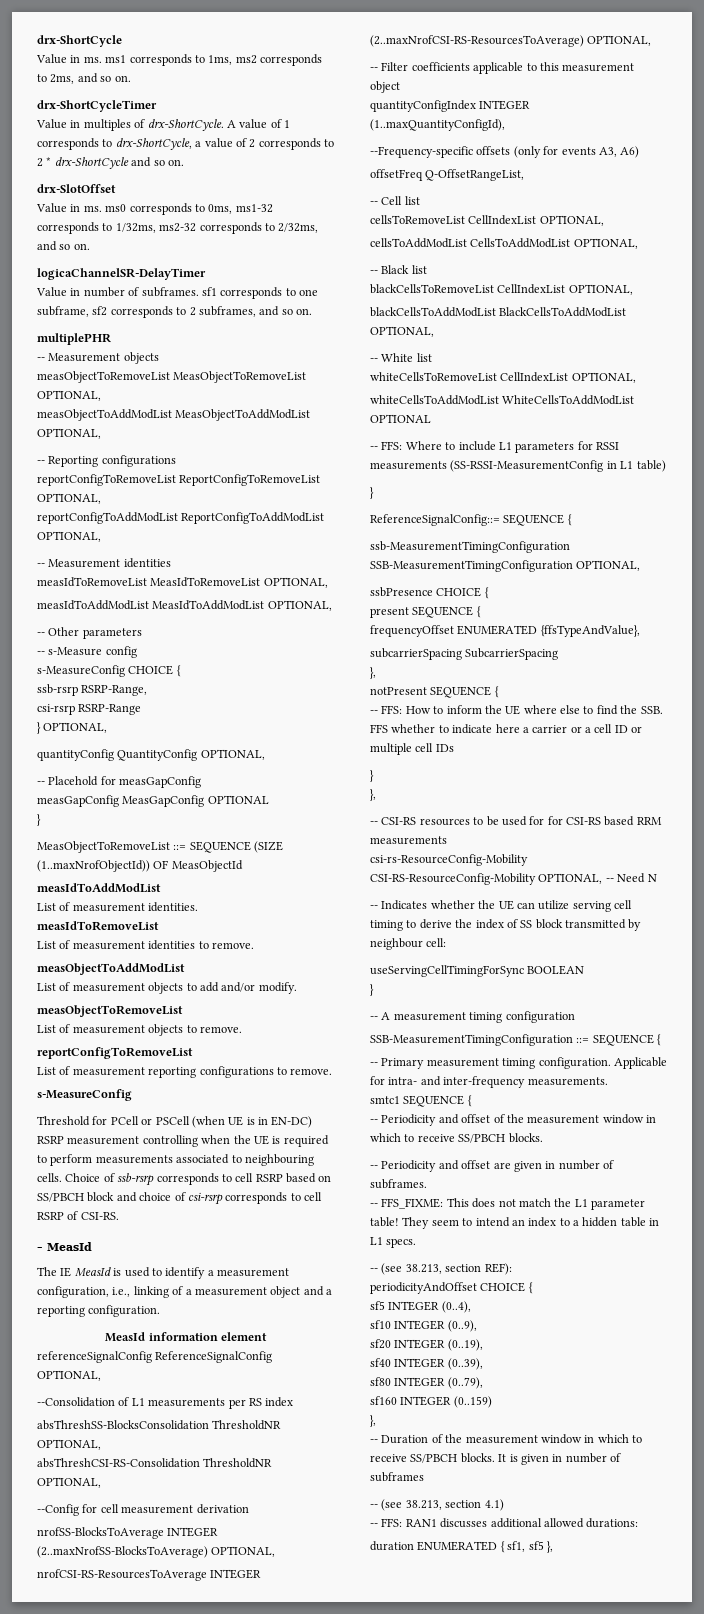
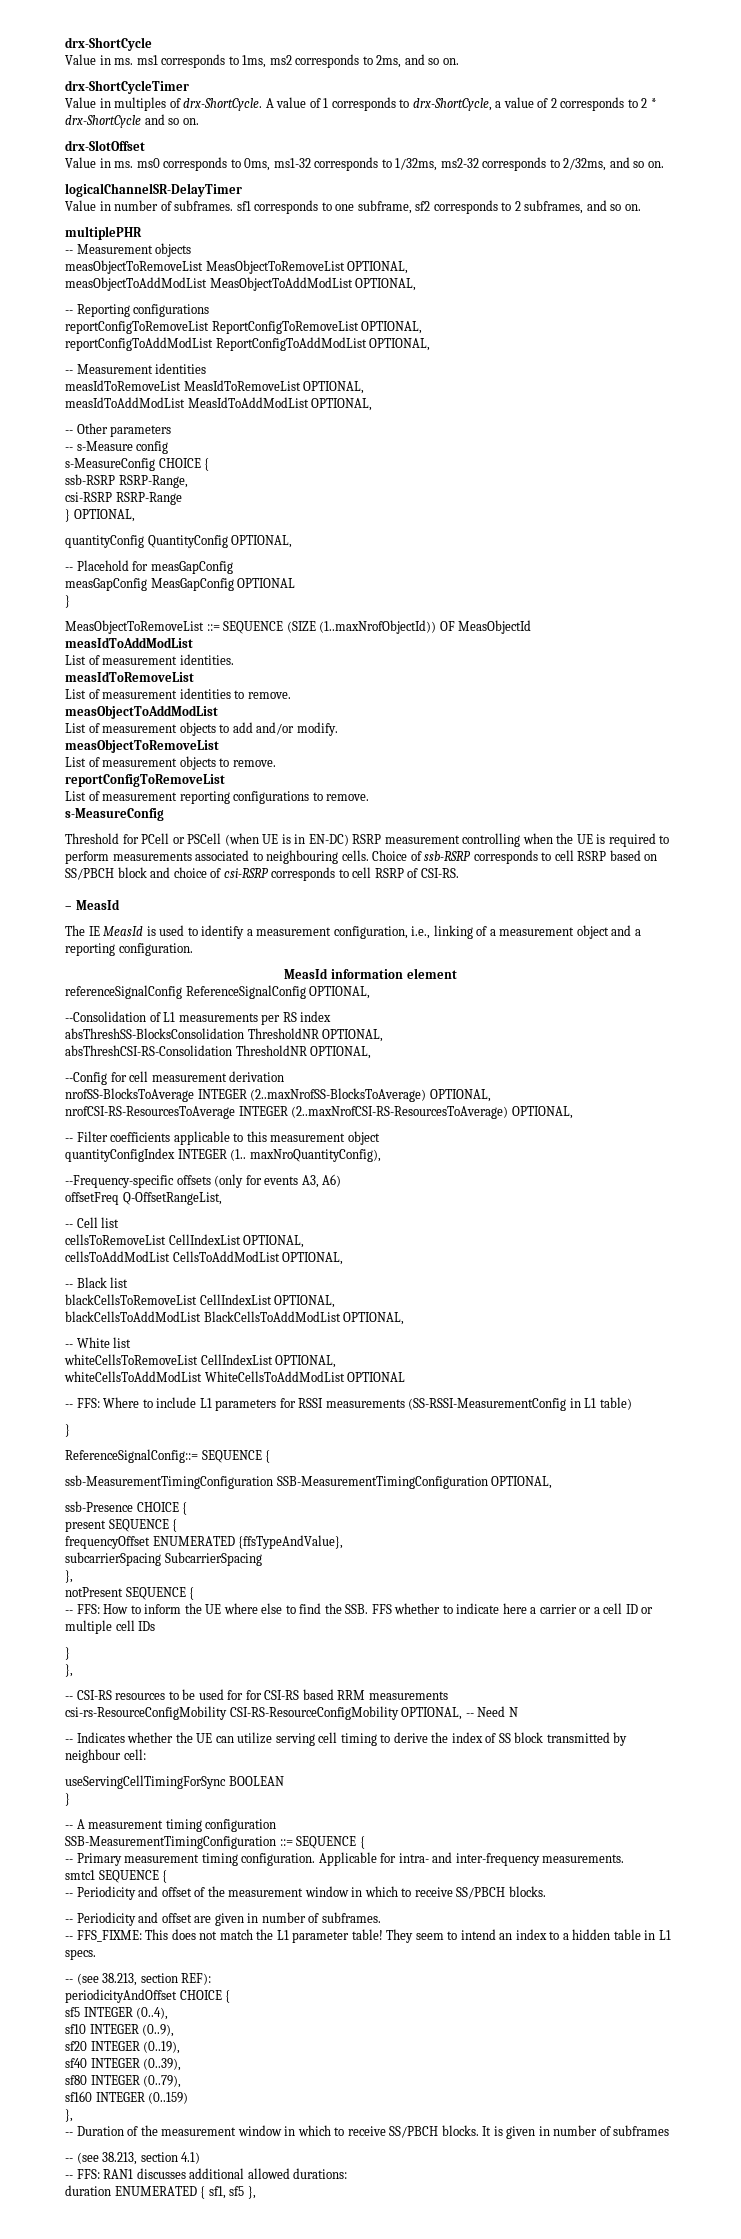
[37,268,206,280] logicaChannelSR-DelayTimer -> [65,183,242,197] logicalChannelSR-DelayTimer
[37,684,78,696] ssb-rsrp -> [65,474,115,485] ssb-RSRP
[37,704,75,715] csi-rsrp -> [65,492,112,502] csi-RSRP
[117,1173,155,1186] ssb-rsrp -> [424,851,472,861] ssb-RSRP
[187,1192,223,1205] csi-rsrp -> [223,868,269,878] csi-RSRP
[370,119,505,131] (1..maxQuantityConfigId), -> [230,1149,381,1162] (1.. maxNroQuantityConfig),
[370,587,433,597] ssbPresence -> [65,1501,133,1512] ssb-Presence
[370,854,528,866] [370,873,536,885] csi-rs-ResourceConfig-Mobility CSI-RS-ResourceConfig-Mobility -> [65,1706,399,1720] csi-rs-ResourceConfigMobility CSI-RS-ResourceConfigMobility

